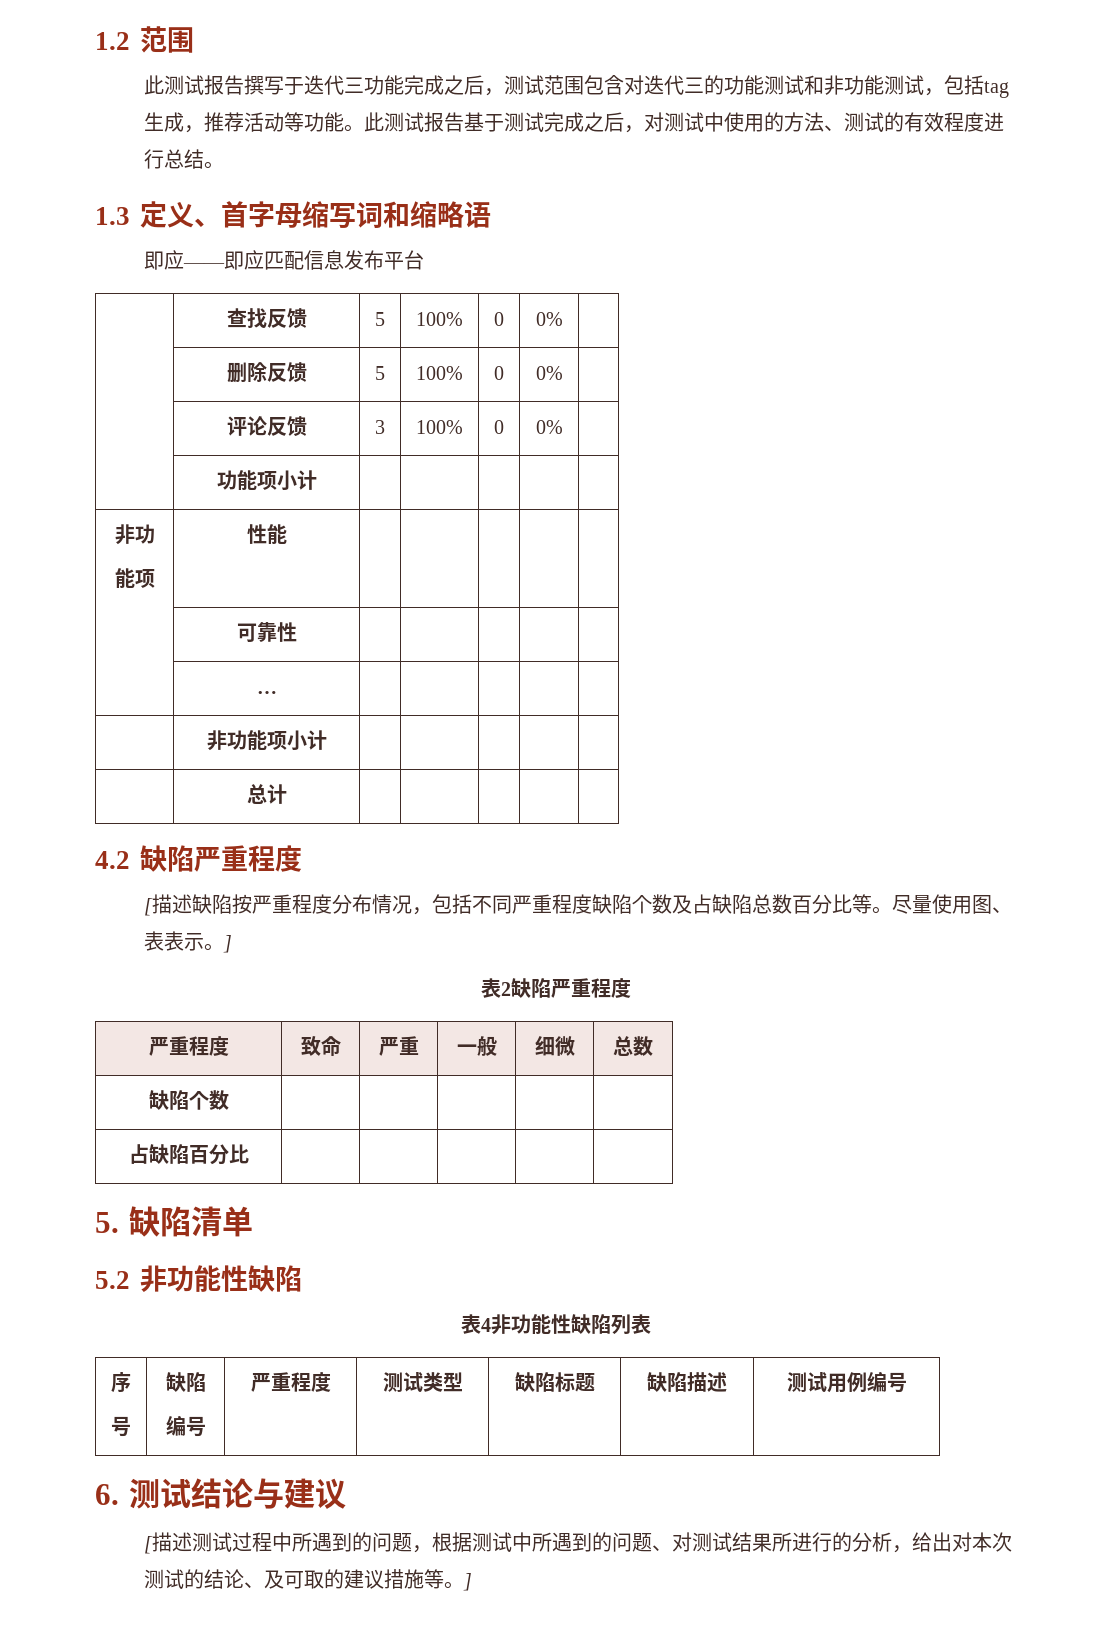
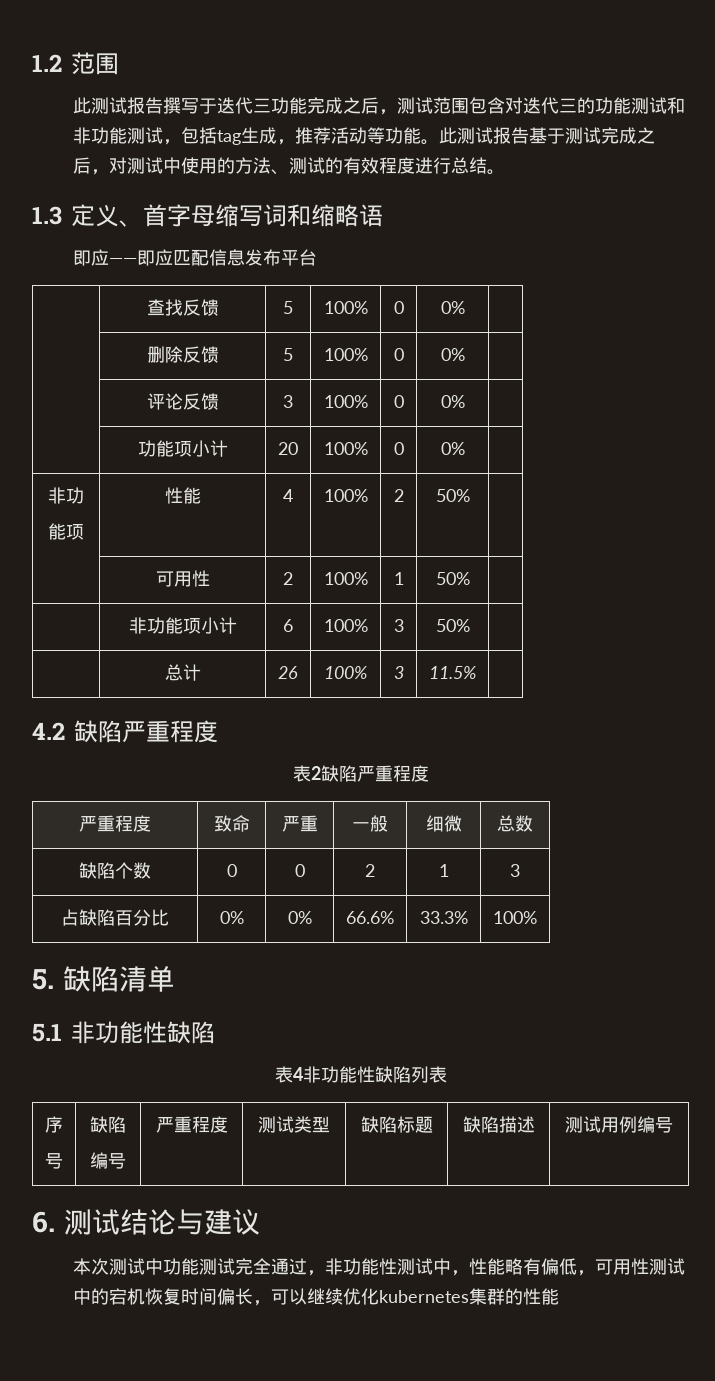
(317, 480) | | | -> [278,442,298,455] [323,442,368,455] [393,442,404,455] [440,442,465,455] 20 | 100% | 0 | 0%
[236,622,277,643] | | | | // | 可靠 -> [283,489,293,502] [323,489,368,502] [393,489,404,502] [435,489,470,502] [155,571,192,587] 4 | 100% | 2 | 50% | // | 可用
[256,691,277,694] | | | | // | … | | | | -> [283,572,293,585] [323,572,368,585] [393,572,404,585] [435,572,470,585] 2 | 100% | 1 | 50%
[246,784,287,804] [95,845,302,872] [144,894,1013,916] [144,931,233,953] | | | | // | 总计 | | | | | // 4.2缺陷严重程度 // [描述缺陷按严重程度分布情况，包括不同严重程度缺陷个数及占缺陷总数百分比等。尽量使用图、表表示。] -> [283,619,293,632] [323,619,368,632] [393,619,404,632] [435,619,470,632] [164,664,201,681] [278,666,298,679] [324,666,367,679] [393,666,404,679] [429,666,476,679] [32,720,218,743] 6 | 100% | 3 | 50% | // | 总计 | 26 | 100% | 3 | 11.5% | // 4.2缺陷严重程度
[128,1144,249,1165] | | | | // 占缺陷百分比 | | | | | -> [226,864,237,877] [294,864,305,877] [365,864,375,877] [438,864,449,877] [510,864,520,877] [60,909,169,926] [219,911,244,924] [287,911,312,924] [346,911,394,924] [419,911,468,924] [493,911,537,924] 0 | 0 | 2 | 1 | 3 // 占缺陷百分比 | 0% | 0% | 66.6% | 33.3% | 100%
[95,1271,130,1289] 5.2 -> [32,1023,62,1042] 5.1
[144,1532,1013,1554] [144,1569,473,1591] [描述测试过程中所遇到的问题，根据测试中所遇到的问题、对测试结果所进行的分析，给出对本次测试的结论、及可取的建议措施等。] -> [73,1258,686,1276] [73,1288,560,1306] 本次测试中功能测试完全通过，非功能性测试中，性能略有偏低，可用性测试中的宕机恢复时间偏长，可以继续优化kubernetes集群的性能

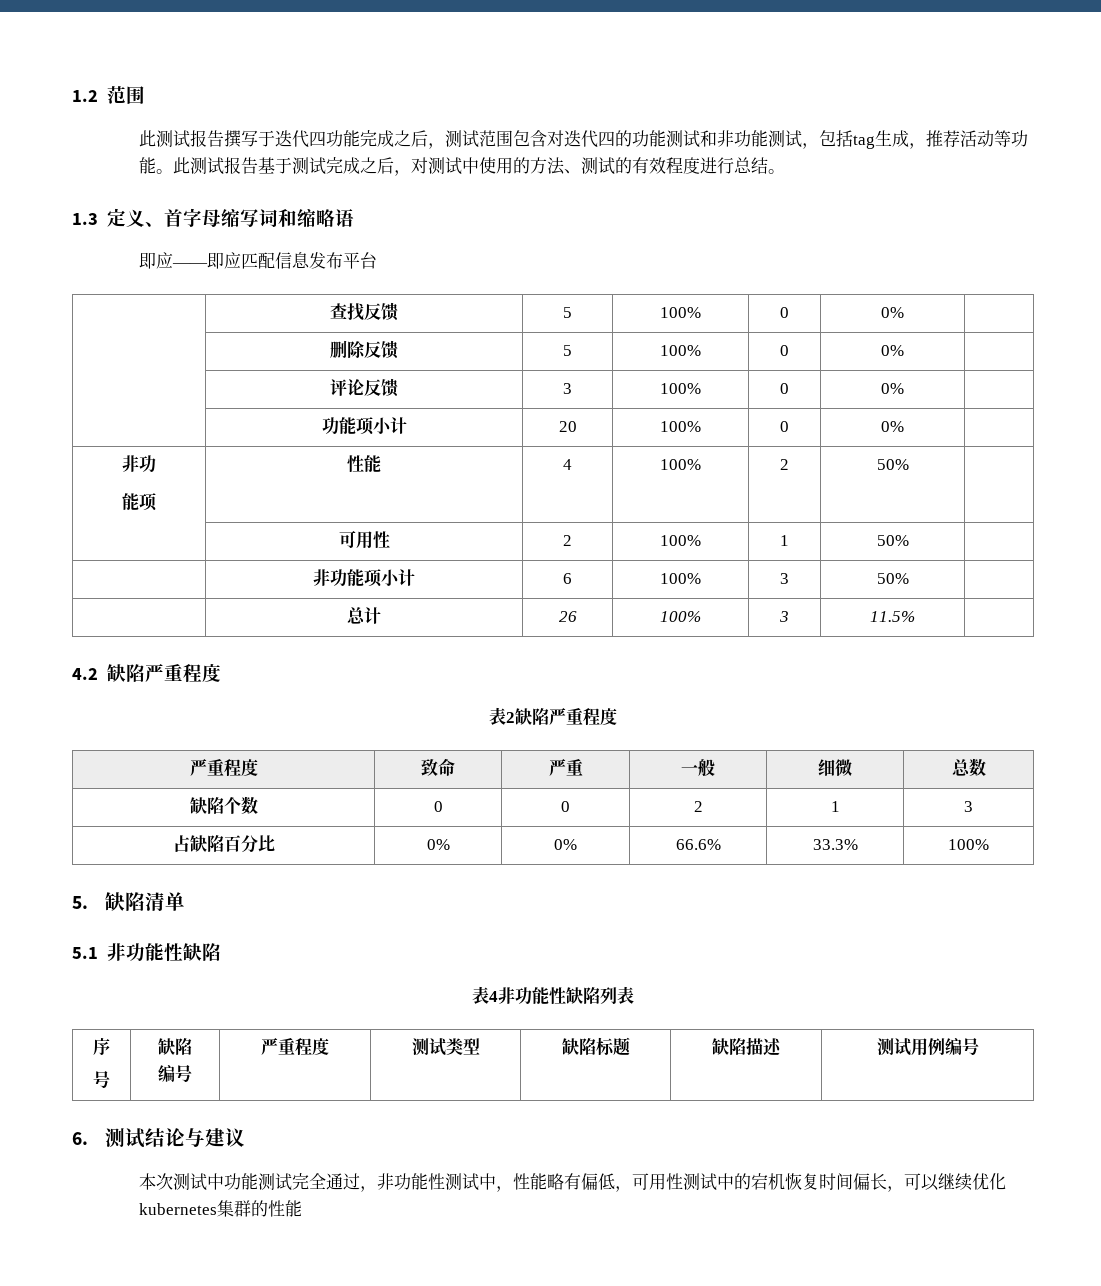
[253,98,272,113] 三 -> [308,131,326,147] 四
[559,98,578,113] 三 -> [597,131,615,147] 四

